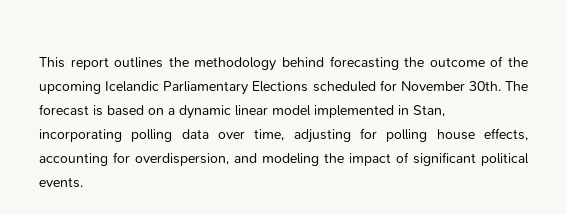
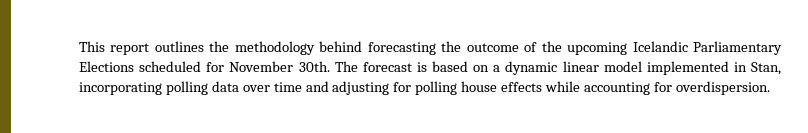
[254,129,285,141] time, -> [273,81,329,92] time and
[483,128,528,141] [39,152,529,166] [39,177,83,188] effects, accounting for overdispersion, and modeling the impact of significant political events. -> [501,81,770,95] effects while accounting for overdispersion.

